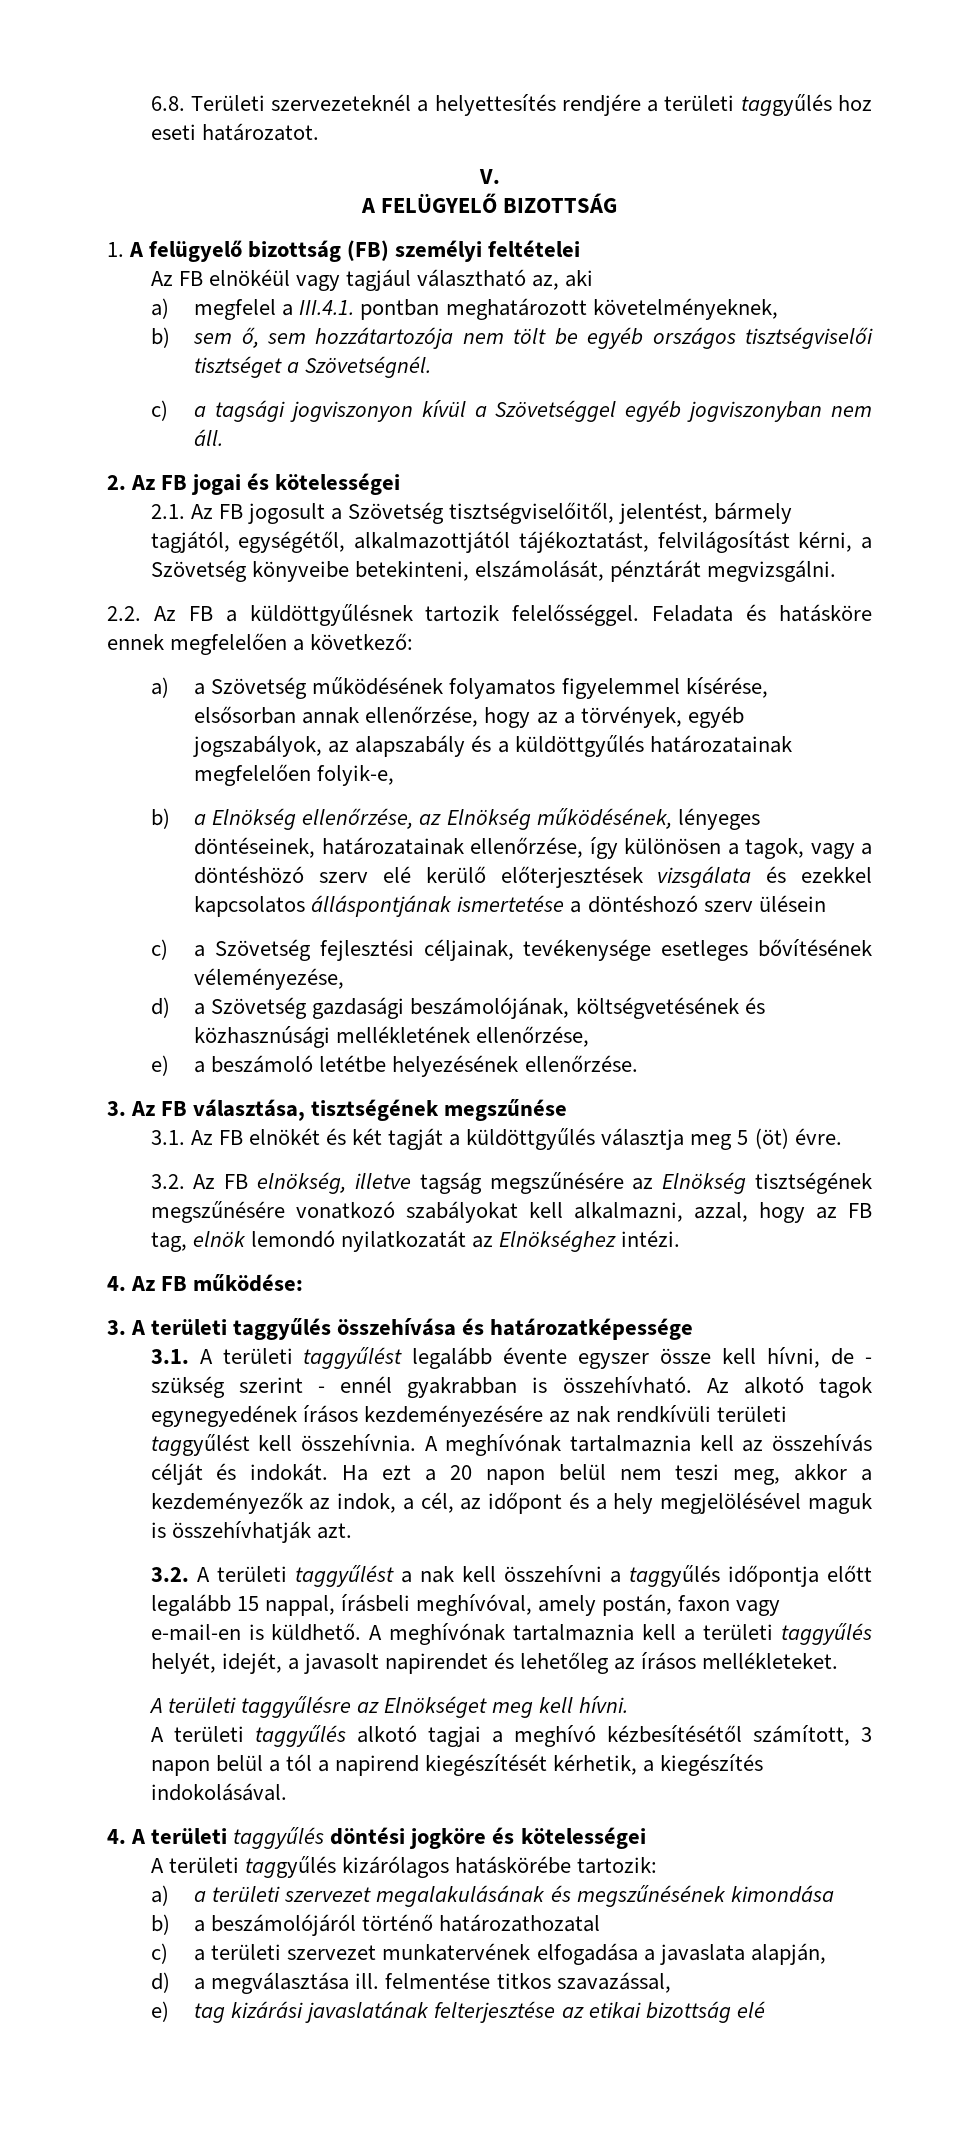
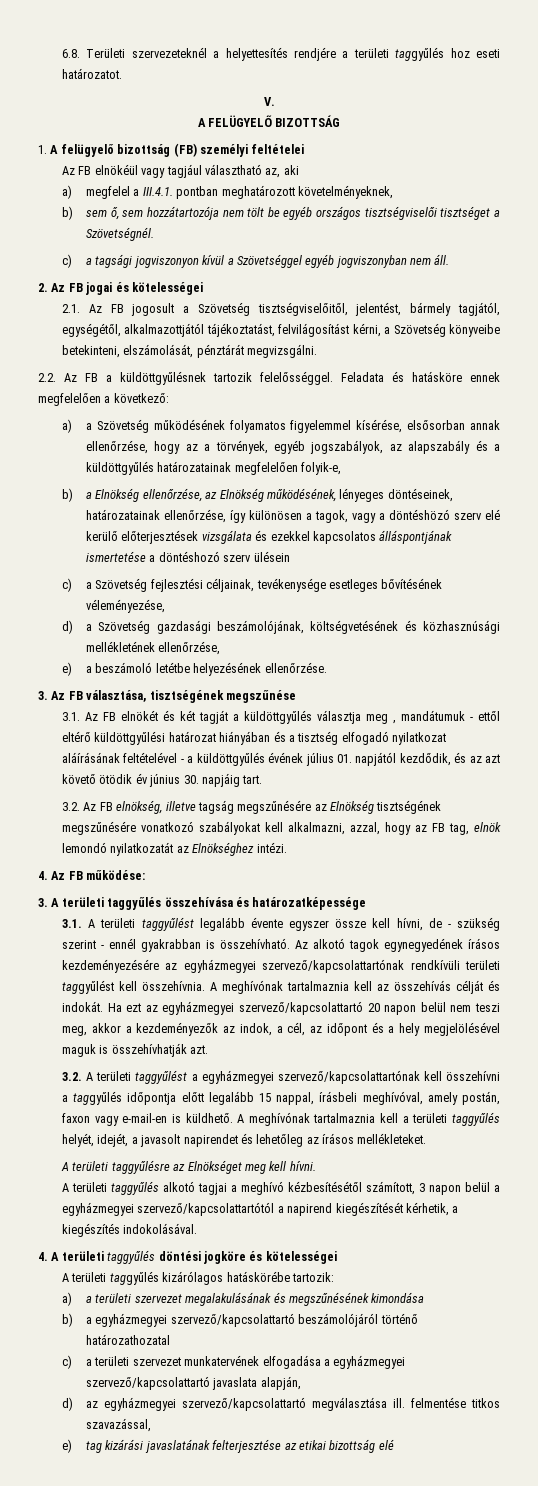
[737,1128,842,1149] 5 (öt) évre. -> [393,710,501,724] [62,731,447,745] [62,752,500,766] [62,773,263,787] , mandátumuk - ettől eltérő küldöttgyűlési határozat hiányában és a tisztség elfogadó nyilatkozat aláírásának feltételével - a küldöttgyűlés évének július 01. napjától kezdődik, és az azt követő ötödik év június 30. napjáig tart.
[575,1406,610,1423] nak -> [183,959,405,973] egyházmegyei szervező/kapcsolattartónak
[424,1469,436,1481] a -> [145,1001,364,1015] az egyházmegyei szervező/kapcsolattartó
[419,1566,454,1583] nak -> [201,1070,420,1084] egyházmegyei szervező/kapcsolattartónak
[285,1754,312,1771] tól -> [62,1202,275,1216] egyházmegyei szervező/kapcsolattartótól
(206, 1926) none -> [95,1313,295,1327] egyházmegyei szervező/kapcsolattartó
(655, 1955) none -> [333,1355,406,1369] [86,1376,211,1390] egyházmegyei szervező/kapcsolattartó
[194,1978,206,1990] a -> [86,1397,307,1411] az egyházmegyei szervező/kapcsolattartó

